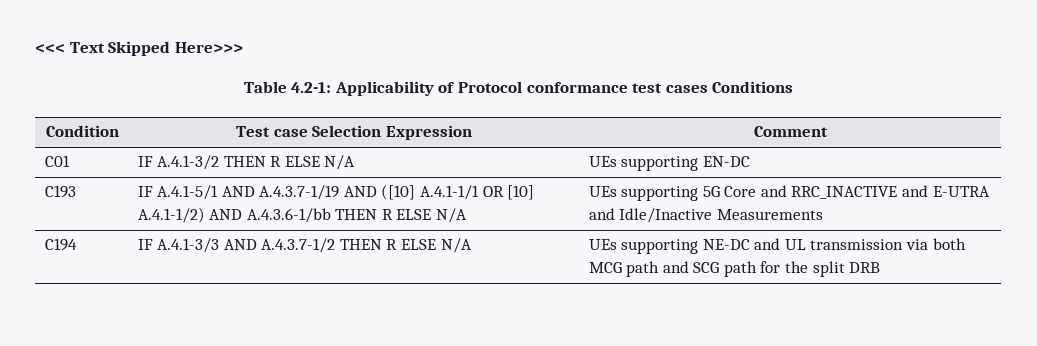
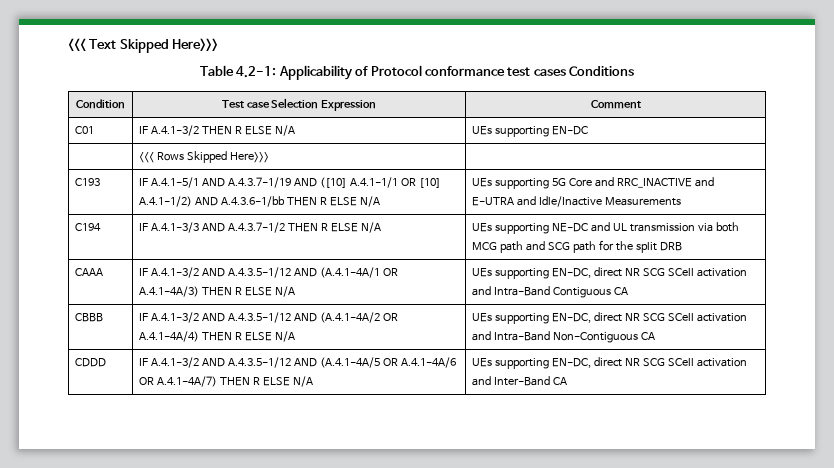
(750, 161) none -> [139,151,270,163] // | <<< Rows Skipped Here>>> |
(881, 267) none -> [75,268,104,276] [139,267,399,278] [139,286,296,297] [472,267,748,279] [472,286,629,298] [75,313,104,322] [139,312,399,323] [139,331,296,342] [472,312,748,324] [472,331,656,343] [75,358,107,367] [139,357,457,368] [139,376,314,387] [472,357,748,369] [472,376,568,386] // CAAA | IF A.4.1-3/2 AND A.4.3.5-1/12 AND (A.4.1-4A/1 OR A.4.1-4A/3) THEN R ELSE N/A | UEs supporting EN-DC, direct NR SCG SCell activation and Intra-Band Contiguous CA // CBBB | IF A.4.1-3/2 AND A.4.3.5-1/12 AND (A.4.1-4A/2 OR A.4.1-4A/4) THEN R ELSE N/A | UEs supporting EN-DC, direct NR SCG SCell activation and Intra-Band Non-Contiguous CA // CDDD | IF A.4.1-3/2 AND A.4.3.5-1/12 AND (A.4.1-4A/5 OR A.4.1-4A/6 OR A.4.1-4A/7) THEN R ELSE N/A | UEs supporting EN-DC, direct NR SCG SCell activation and Inter-Band CA

